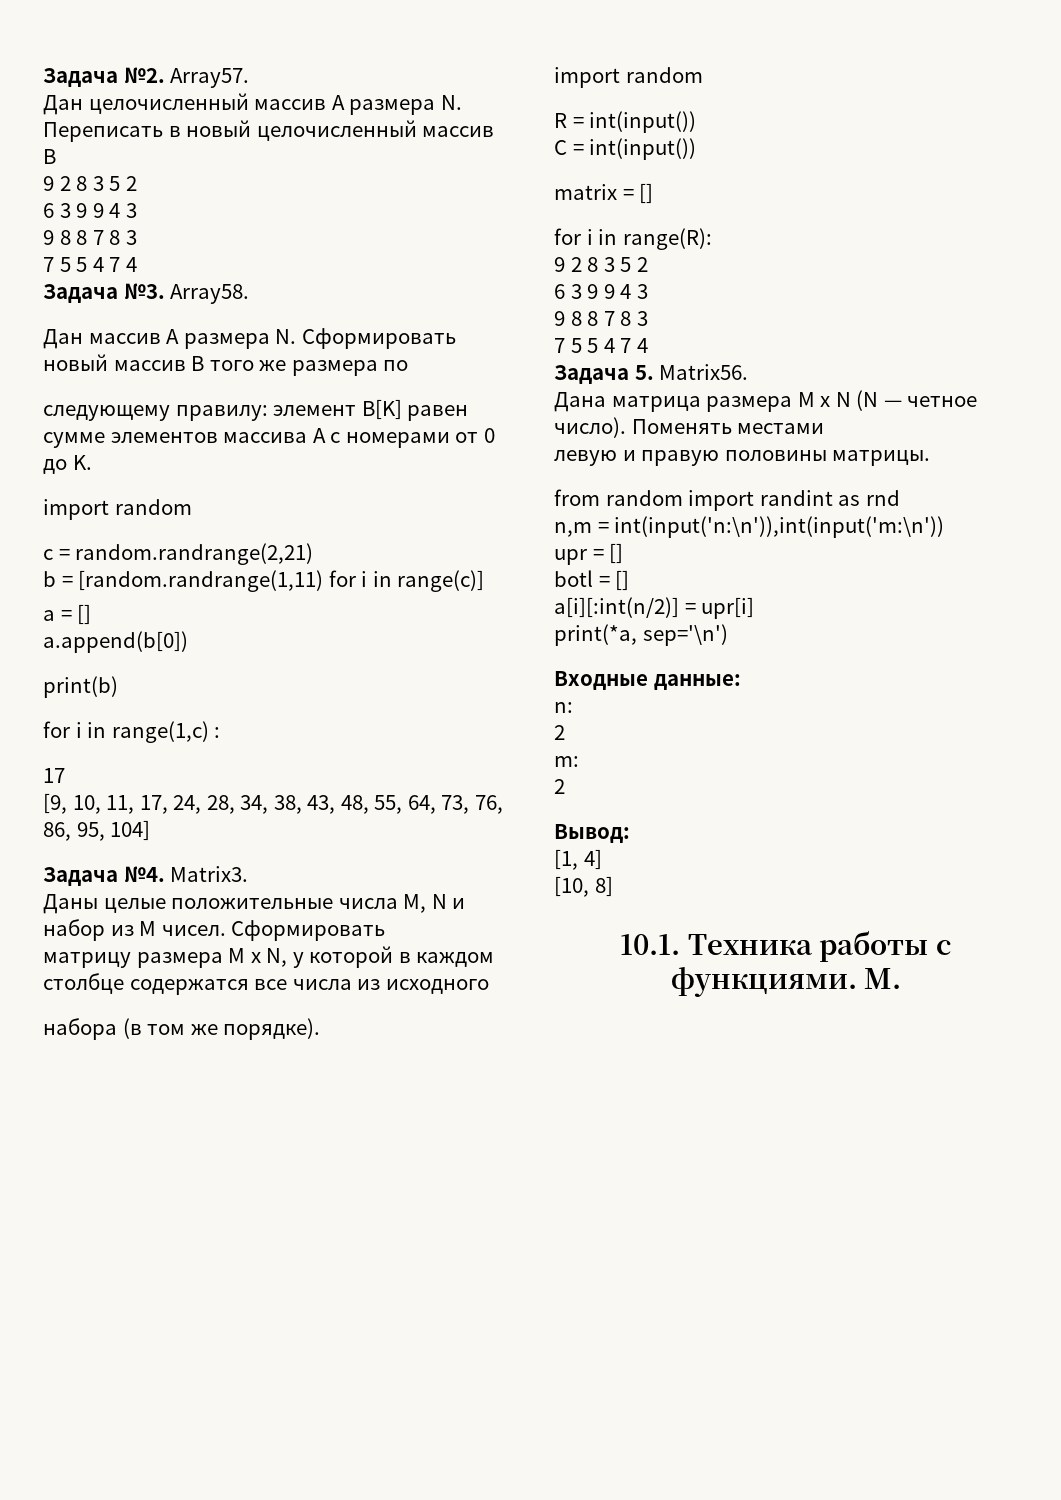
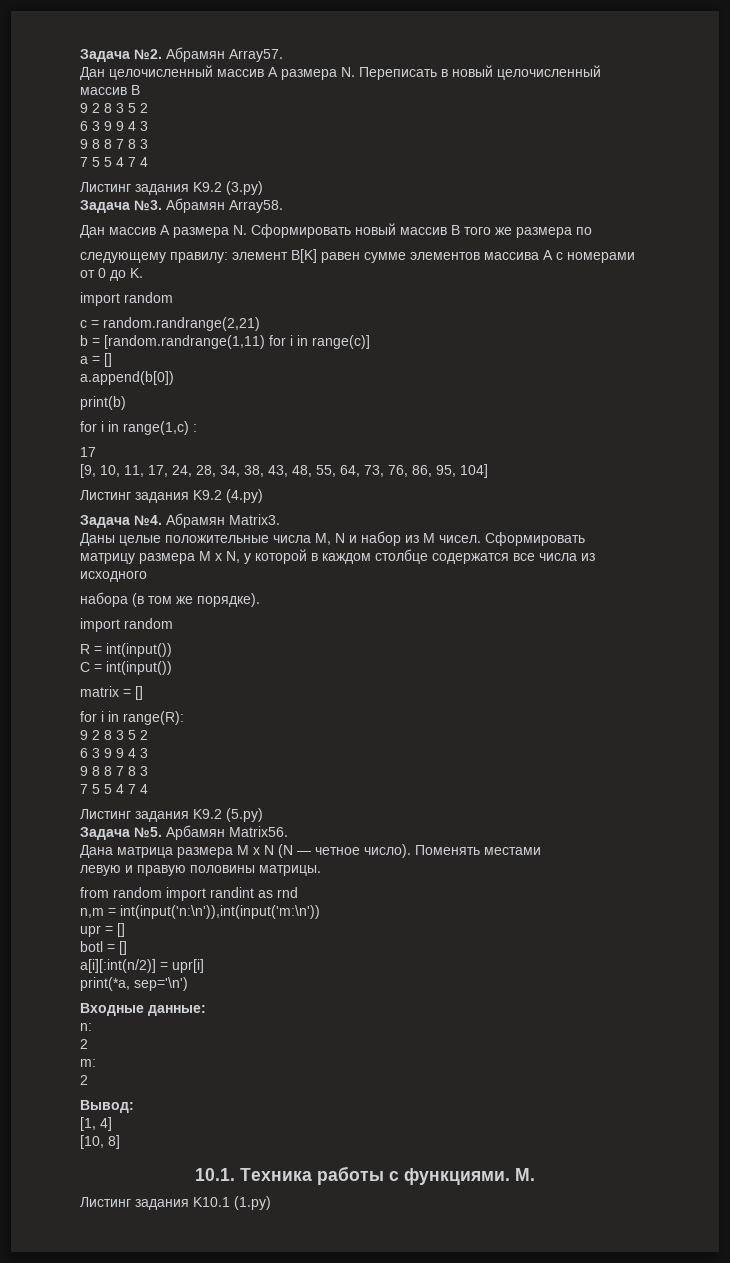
(165, 75) none -> [166,47,225,62] Абрамян
(137, 264) none -> [80,181,263,195] // Листинг задания K9.2 (3.py)
(165, 291) none -> [166,198,225,213] Абрамян
(151, 830) none -> [80,489,263,503] // Листинг задания K9.2 (4.py)
(165, 874) none -> [166,513,225,528] Абрамян
[554,365,654,384] // Задача 5. -> [80,808,263,822] [80,825,225,840] // Листинг задания K9.2 (5.py) // Задача №5. Арбамян
(902, 978) none -> [80,1196,271,1210] // Листинг задания K10.1 (1.py)

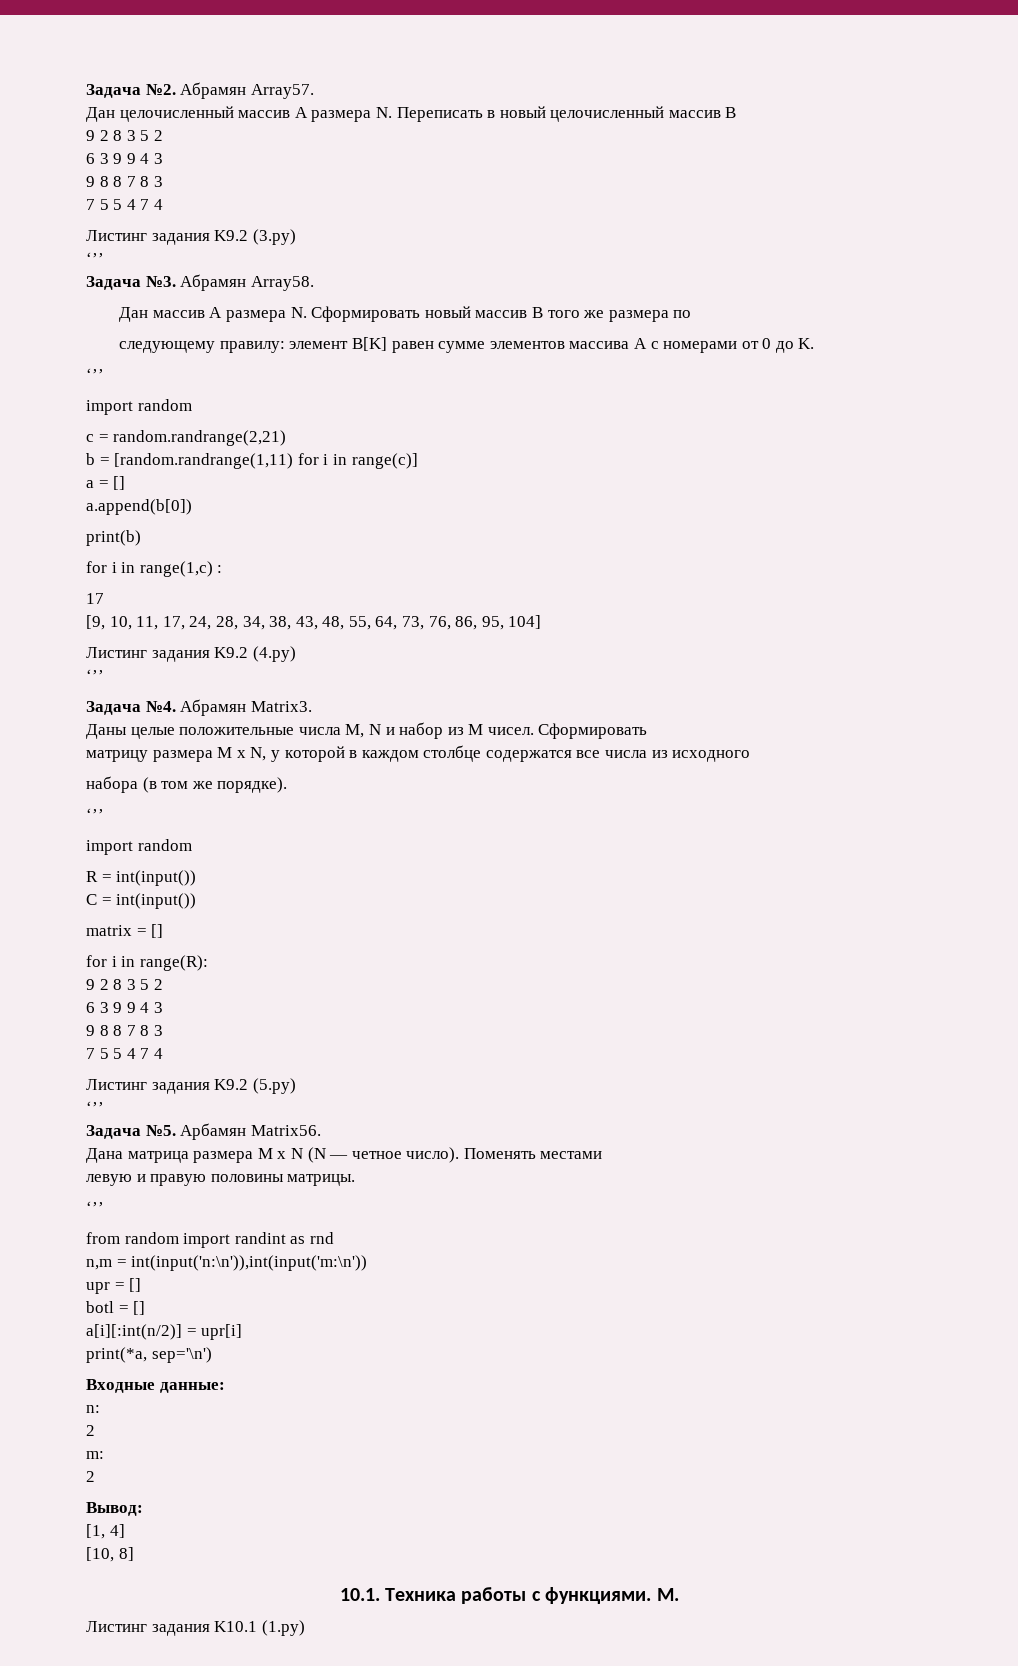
(263, 188) none -> [86,252,104,264] // ‘’’
(143, 273) none -> [86,368,104,380] // ‘’’
(263, 496) none -> [86,669,104,681] // ‘’’
(260, 600) none -> [86,808,104,820] // ‘’’
(263, 815) none -> [86,1101,104,1113] // ‘’’
(321, 870) none -> [86,1201,104,1213] // ‘’’

